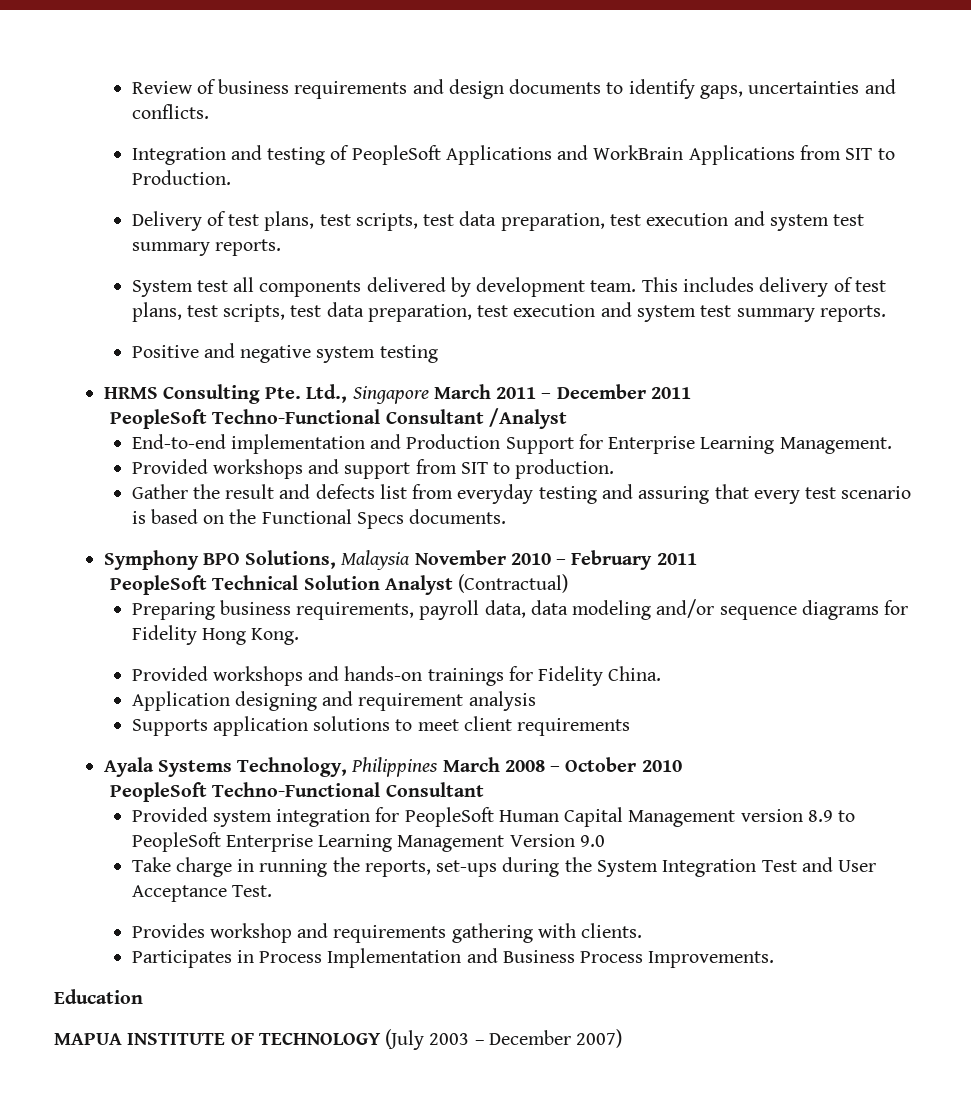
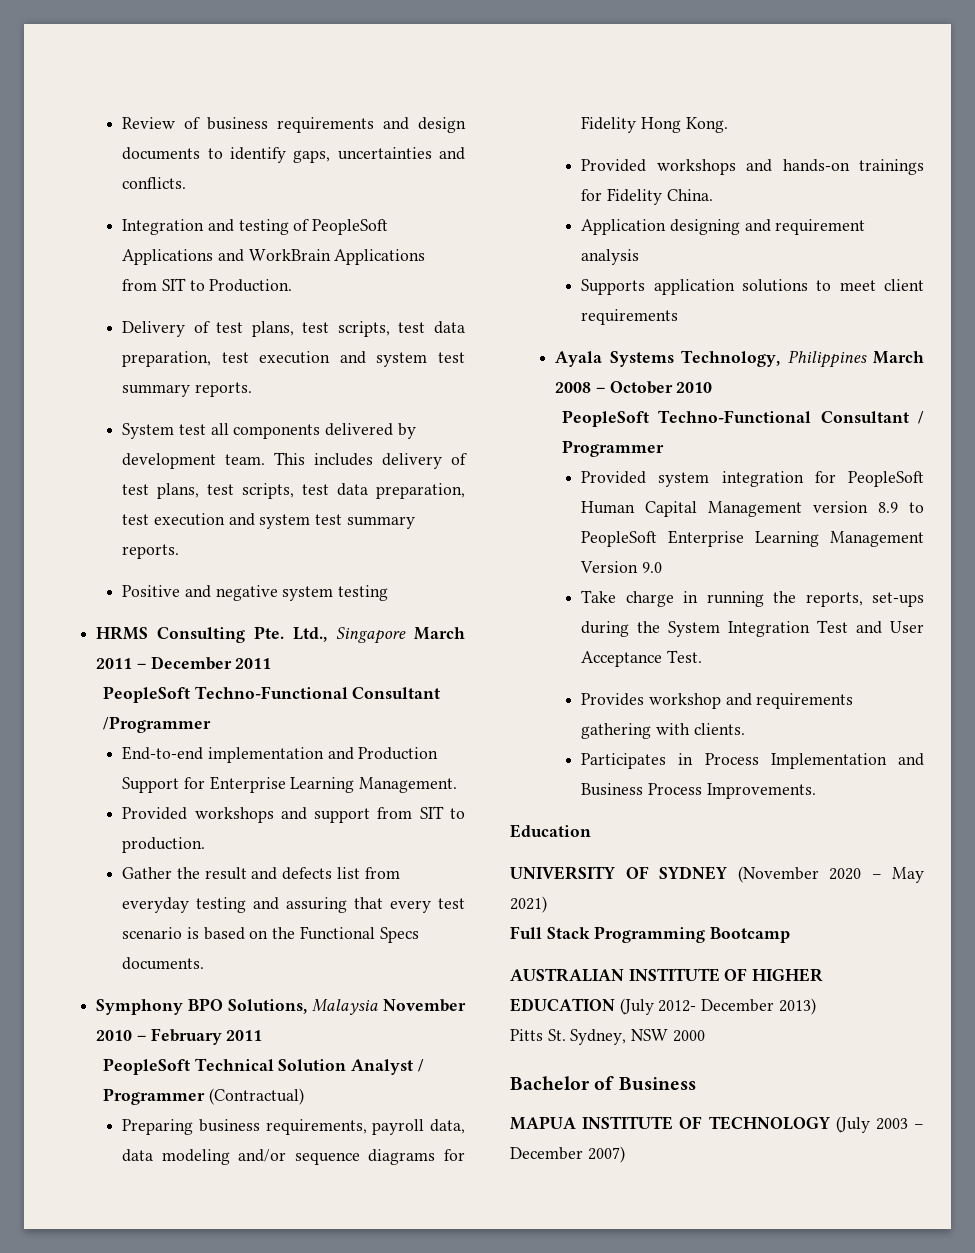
[488,408,567,429] /Analyst -> [103,716,212,733] /Programmer
(453, 585) none -> [417,1059,424,1072] [103,1088,206,1105] / Programmer
(484, 789) none -> [918,411,924,424] [562,440,665,457] / Programmer
(143, 996) none -> [510,866,924,883] [510,896,547,913] [510,926,791,943] [510,968,824,982] [510,998,816,1015] [510,1029,705,1045] [510,1076,696,1091] // UNIVERSITY OF SYDNEY (November 2020 – May 2021) // Full Stack Programming Bootcamp // AUSTRALIAN INSTITUTE OF HIGHER EDUCATION (July 2012- December 2013) // Pitts St. Sydney, NSW 2000 // Bachelor of Business

